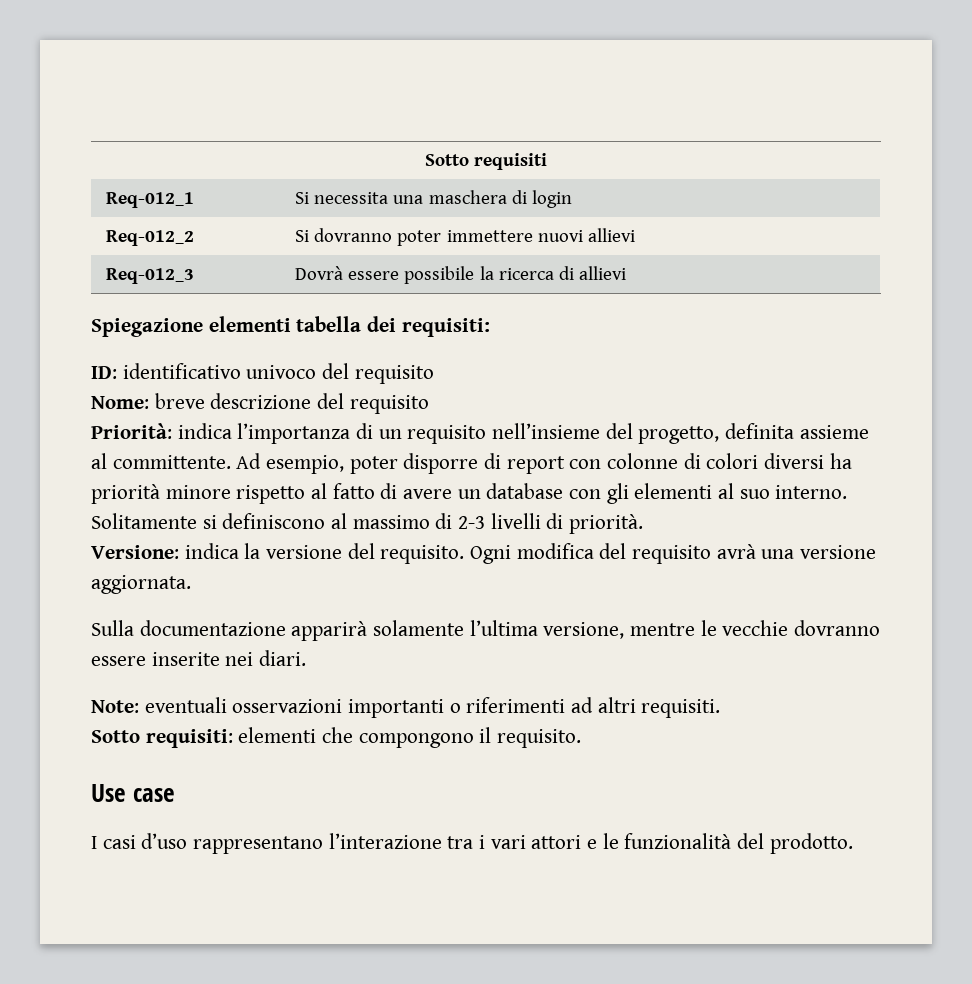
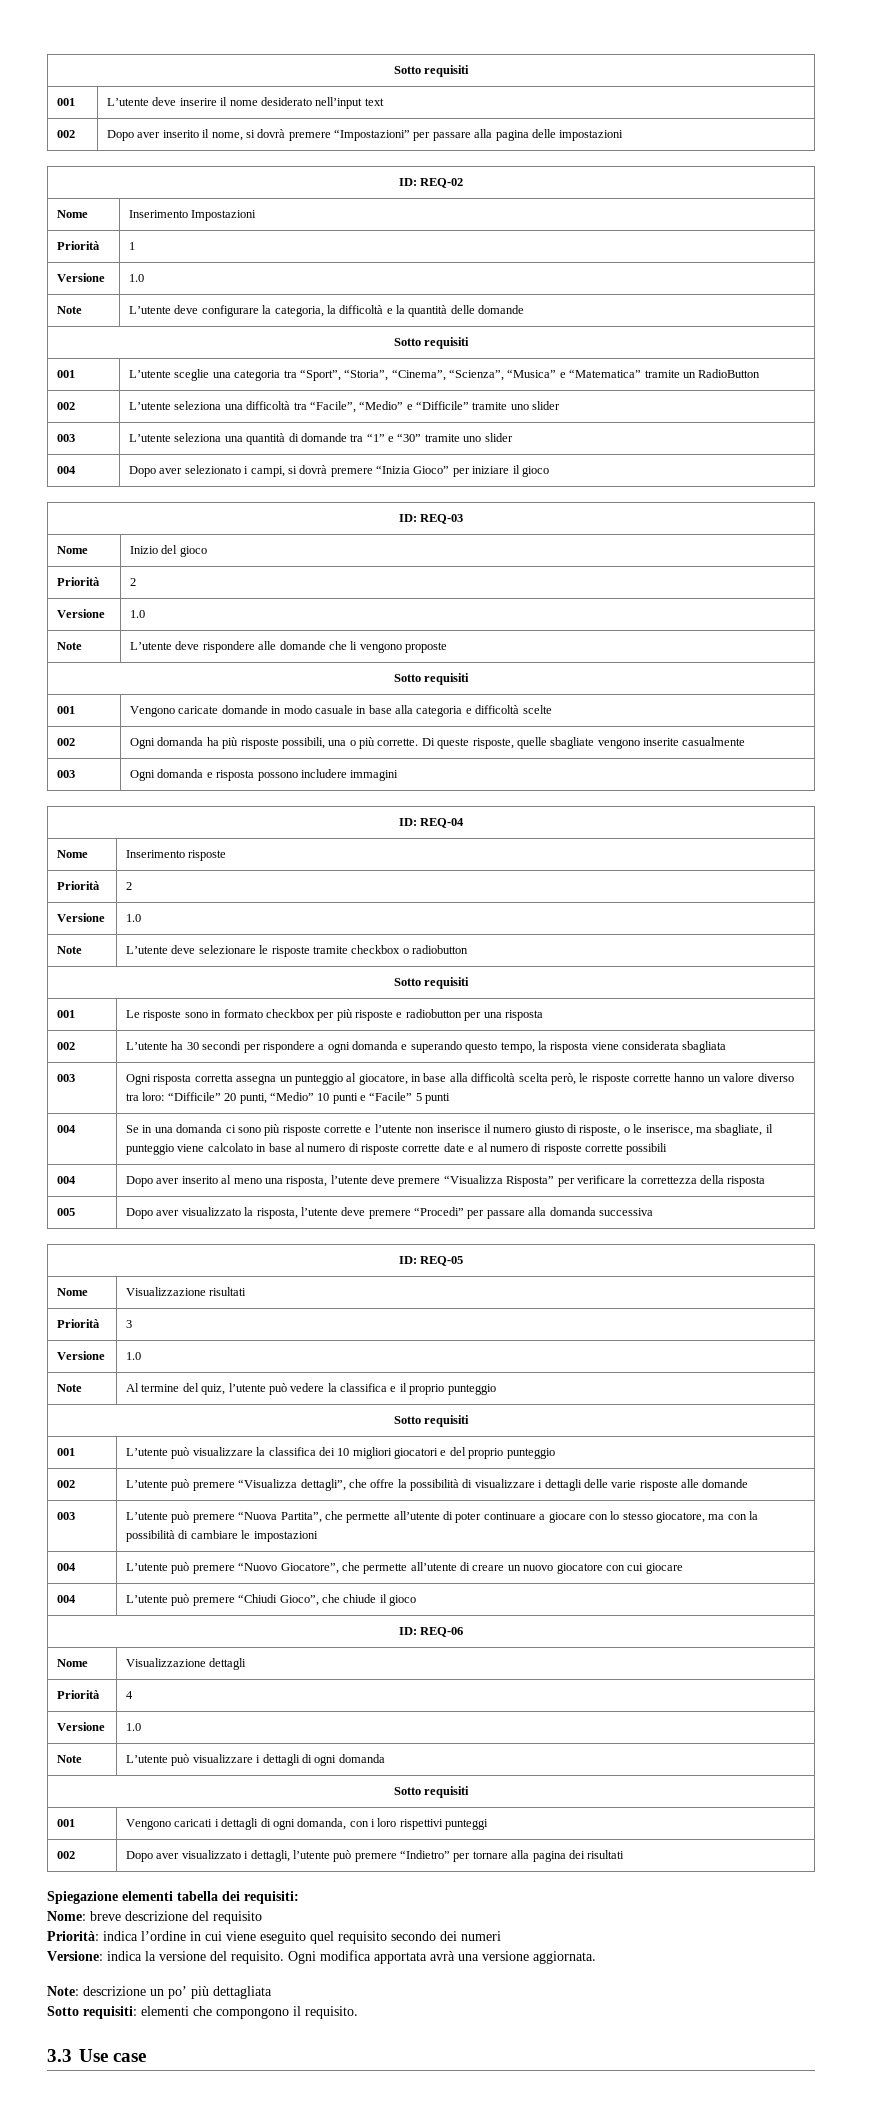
[424,153,548,170] [106,192,195,208] [295,190,572,208] [106,230,195,246] [295,228,635,246] [106,268,195,284] [295,266,626,284] Sotto requisiti // Req-012_1 | Si necessita una maschera di login // Req-012_2 | Si dovranno poter immettere nuovi allievi // Req-012_3 | Dovrà essere possibile la ricerca di allievi -> [393,65,470,77] [57,98,76,106] [107,97,384,109] [57,130,76,138] [107,129,624,141] [398,178,464,188] [57,210,89,218] [129,210,257,221] [57,241,101,250] [129,242,136,250] [57,273,106,282] [129,274,145,282] [57,306,83,314] [129,305,525,317] [393,337,470,349] [57,370,76,378] [129,369,761,381] [57,402,76,410] [129,401,561,413] [57,434,76,442] [129,433,513,445] [57,466,77,474] [129,465,549,477] [398,514,464,524] [57,546,89,554] [130,545,207,557] [57,577,101,586] [130,578,137,586] [57,609,106,618] [130,610,146,618] [57,642,83,650] [130,641,448,653] [393,673,470,685] [57,706,76,714] [130,705,552,717] [57,738,76,746] [130,737,746,749] [57,770,76,778] [130,769,399,781] [398,818,465,828] [57,850,89,858] [126,850,227,861] [57,881,101,890] [126,882,133,890] [57,913,106,922] [126,914,142,922] [57,946,83,954] [126,945,469,957] [393,977,470,989] [57,1010,76,1018] [126,1009,543,1021] [57,1042,76,1050] [126,1041,727,1053] [57,1074,76,1082] [126,1073,794,1085] [126,1092,451,1104] [57,1125,77,1133] [126,1124,773,1136] [126,1143,668,1155] [57,1176,77,1184] [126,1175,766,1187] [57,1208,76,1216] [126,1207,653,1219] [398,1256,464,1266] [57,1288,89,1296] [126,1287,247,1296] [57,1319,101,1328] [126,1320,133,1328] [57,1351,106,1360] [126,1352,142,1360] [57,1384,83,1392] [126,1383,496,1395] [393,1415,470,1427] [57,1448,76,1456] [126,1447,555,1459] [57,1480,76,1488] [126,1479,749,1491] [57,1512,76,1520] [126,1511,759,1523] [126,1530,318,1542] [57,1563,77,1571] [126,1562,683,1574] [57,1595,77,1603] [126,1594,417,1606] [398,1627,464,1637] [57,1659,89,1667] [126,1658,247,1670] [57,1690,101,1699] [126,1691,134,1699] [57,1722,106,1731] [126,1723,142,1731] [57,1755,83,1763] [126,1754,385,1766] [393,1786,470,1798] [57,1819,76,1827] [126,1818,489,1830] [57,1851,76,1859] [126,1850,625,1862] Sotto requisiti // 001 | L’utente deve inserire il nome desiderato nell’input text // 002 | Dopo aver inserito il nome, si dovrà premere “Impostazioni” per passare alla pagina delle impostazioni // ID: REQ-02 // Nome | Inserimento Impostazioni // Priorità | 1 // Versione | 1.0 // Note | L’utente deve configurare la categoria, la difficoltà e la quantità delle domande // Sotto requisiti // 001 | L’utente sceglie una categoria tra “Sport”, “Storia”, “Cinema”, “Scienza”, “Musica” e “Matematica” tramite un RadioButton // 002 | L’utente seleziona una difficoltà tra “Facile”, “Medio” e “Difficile” tramite uno slider // 003 | L’utente seleziona una quantità di domande tra “1” e “30” tramite uno slider // 004 | Dopo aver selezionato i campi, si dovrà premere “Inizia Gioco” per iniziare il gioco // ID: REQ-03 // Nome | Inizio del gioco // Priorità | 2 // Versione | 1.0 // Note | L’utente deve rispondere alle domande che li vengono proposte // Sotto requisiti // 001 | Vengono caricate domande in modo casuale in base alla categoria e difficoltà scelte // 002 | Ogni domanda ha più risposte possibili, una o più corrette. Di queste risposte, quelle sbagliate vengono inserite casualmente // 003 | Ogni domanda e risposta possono includere immagini // ID: REQ-04 // Nome | Inserimento risposte // Priorità | 2 // Versione | 1.0 // Note | L’utente deve selezionare le risposte tramite checkbox o radiobutton // Sotto requisiti // 001 | Le risposte sono in formato checkbox per più risposte e radiobutton per una risposta // 002 | L’utente ha 30 secondi per rispondere a ogni domanda e superando questo tempo, la risposta viene considerata sbagliata // 003 | Ogni risposta corretta assegna un punteggio al giocatore, in base alla difficoltà scelta però, le risposte corrette hanno un valore diverso tra loro: “Difficile” 20 punti, “Medio” 10 punti e “Facile” 5 punti // 004 | Se in una domanda ci sono più risposte corrette e l’utente non inserisce il numero giusto di risposte, o le inserisce, ma sbagliate, il punteggio viene calcolato in base al numero di risposte corrette date e al numero di risposte corrette possibili // 004 | Dopo aver inserito al meno una risposta, l’utente deve premere “Visualizza Risposta” per verificare la correttezza della risposta // 005 | Dopo aver visualizzato la risposta, l’utente deve premere “Procedi” per passare alla domanda successiva // ID: REQ-05 // Nome | Visualizzazione risultati // Priorità | 3 // Versione | 1.0 // Note | Al termine del quiz, l’utente può vedere la classifica e il proprio punteggio // Sotto requisiti // 001 | L’utente può visualizzare la classifica dei 10 migliori giocatori e del proprio punteggio // 002 | L’utente può premere “Visualizza dettagli”, che offre la possibilità di visualizzare i dettagli delle varie risposte alle domande // 003 | L’utente può premere “Nuova Partita”, che permette all’utente di poter continuare a giocare con lo stesso giocatore, ma con la possibilità di cambiare le impostazioni // 004 | L’utente può premere “Nuovo Giocatore”, che permette all’utente di creare un nuovo giocatore con cui giocare // 004 | L’utente può premere “Chiudi Gioco”, che chiude il gioco // ID: REQ-06 // Nome | Visualizzazione dettagli // Priorità | 4 // Versione | 1.0 // Note | L’utente può visualizzare i dettagli di ogni domanda // Sotto requisiti // 001 | Vengono caricati i dettagli di ogni domanda, con i loro rispettivi punteggi // 002 | Dopo aver visualizzato i dettagli, l’utente può premere “Indietro” per tornare alla pagina dei risultati
[91,363,434,384] // ID: identificativo univoco del requisito -> (299, 1897) none
[237,423,869,444] [91,453,852,474] [91,483,848,504] [91,513,644,534] l’importanza di un requisito nell’insieme del progetto, definita assieme al committente. Ad esempio, poter disporre di report con colonne di colori diversi ha priorità minore rispetto al fatto di avere un database con gli elementi al suo interno. Solitamente si definiscono al massimo di 2-3 livelli di priorità. -> [141,1931,501,1944] l’ordine in cui viene eseguito quel requisito secondo dei numeri
[599,543,712,564] del requisito -> [374,1952,427,1964] apportata
[91,620,881,641] [91,650,307,666] [91,697,721,718] Sulla documentazione apparirà solamente l’ultima versione, mentre le vecchie dovranno essere inserite nei diari. // Note: eventuali osservazioni importanti o riferimenti ad altri requisiti. -> [47,1986,272,1999] Note: descrizione un po’ più dettagliata
(582, 738) none -> [47,2049,72,2062] 3.3
[91,833,853,854] // I casi d’uso rappresentano l’interazione tra i vari attori e le funzionalità del prodotto. -> (147, 2057) none

